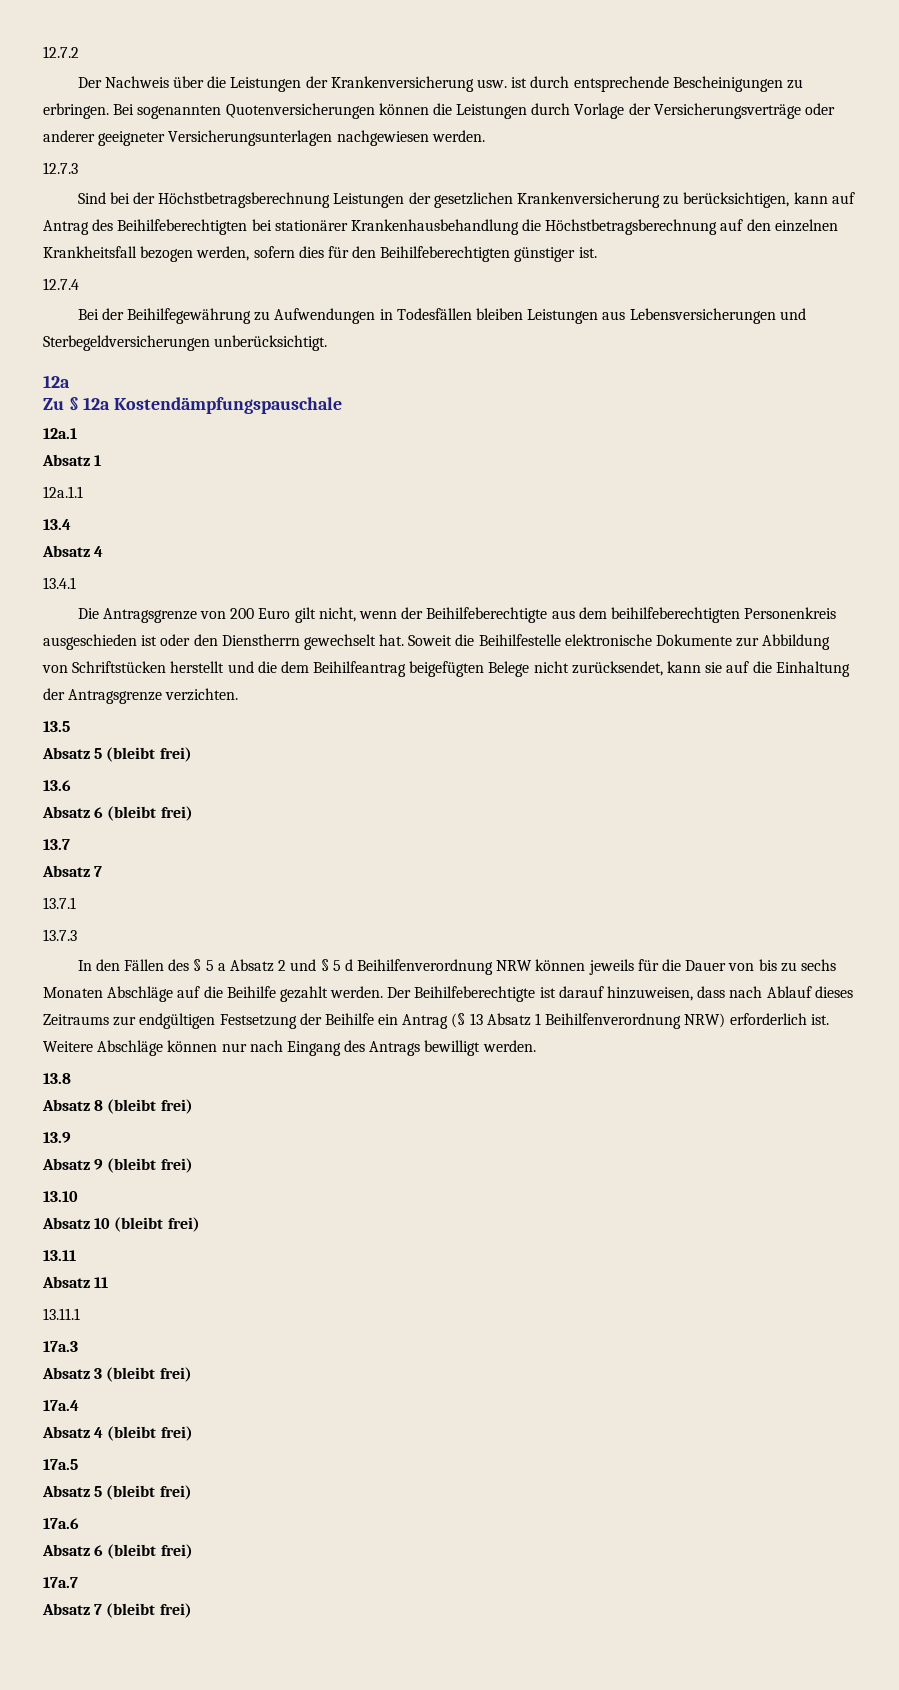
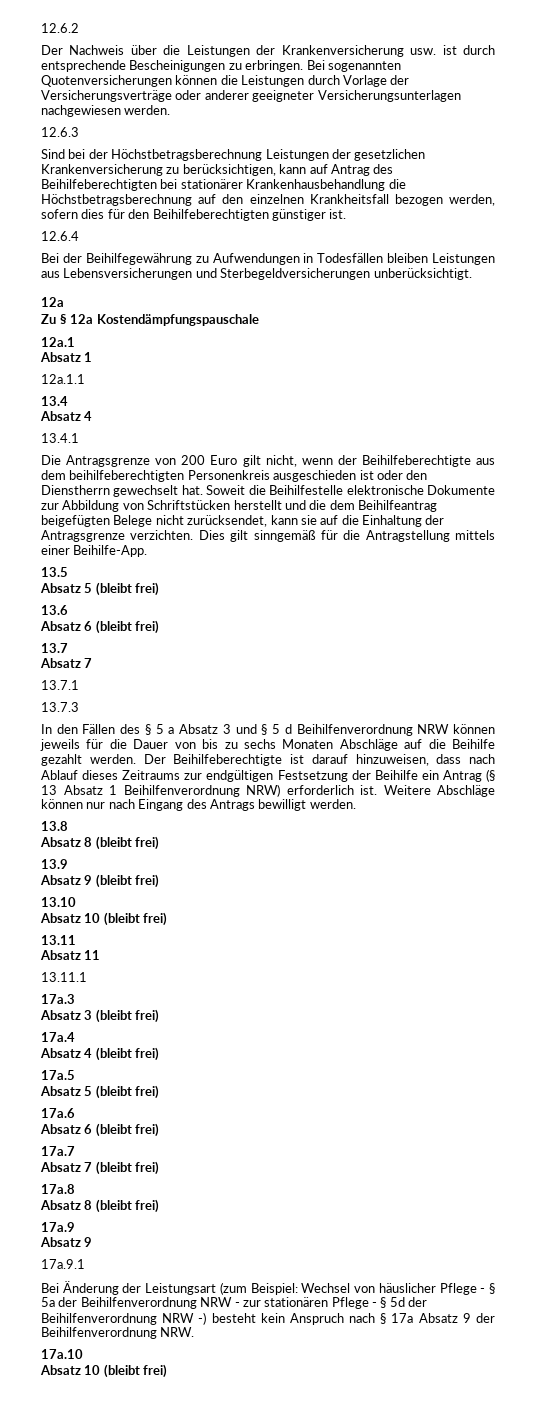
[43,46,79,58] 12.7.2 -> [41,23,79,33] 12.6.2
[43,162,78,174] 12.7.3 -> [41,127,79,137] 12.6.3
[43,278,79,290] 12.7.4 -> [41,231,79,241] 12.6.4
(239, 694) none -> [198,530,495,542] [41,545,148,557] Dies gilt sinngemäß für die Antragstellung mittels einer Beihilfe-App.
[278,960,287,971] 2 -> [222,724,231,734] 3
(192, 1610) none -> [41,1184,75,1194] [40,1199,160,1213] [41,1222,75,1232] [40,1237,93,1247] [41,1259,85,1269] [41,1281,496,1295] [41,1297,428,1309] [41,1312,496,1325] [41,1327,195,1339] [41,1349,83,1359] [40,1364,168,1378] // 17a.8 // Absatz 8 (bleibt frei) // 17a.9 // Absatz 9 // 17a.9.1 // Bei Änderung der Leistungsart (zum Beispiel: Wechsel von häuslicher Pflege - § 5a der Beihilfenverordnung NRW - zur stationären Pflege - § 5d der Beihilfenverordnung NRW -) besteht kein Anspruch nach § 17a Absatz 9 der Beihilfenverordnung NRW. // 17a.10 // Absatz 10 (bleibt frei)

